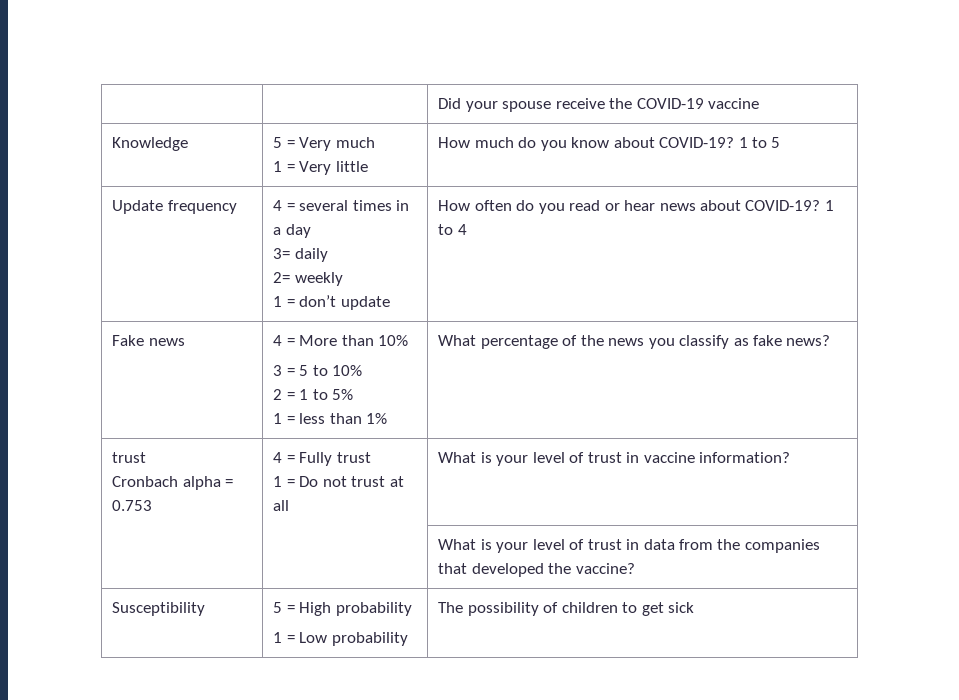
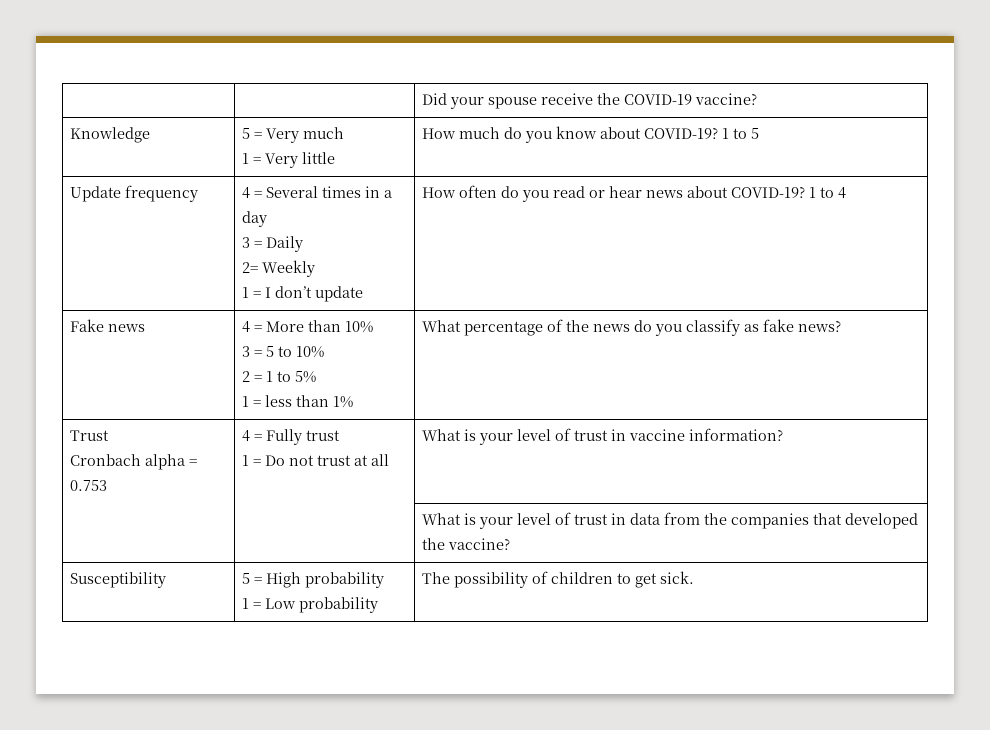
[708,98,760,109] vaccine -> [695,93,758,105] vaccine?
[299,200,349,211] several -> [266,186,319,198] Several
[273,248,328,262] 3= daily -> [242,236,304,252] 3 = Daily
[294,272,343,286] [273,296,295,307] weekly // 1 = -> [262,260,316,277] [242,287,272,298] Weekly // 1 = I
(645, 342) none -> [634,320,653,332] do
[112,452,147,463] trust -> [70,430,110,441] Trust
[668,602,695,613] sick -> [660,571,695,584] sick.

